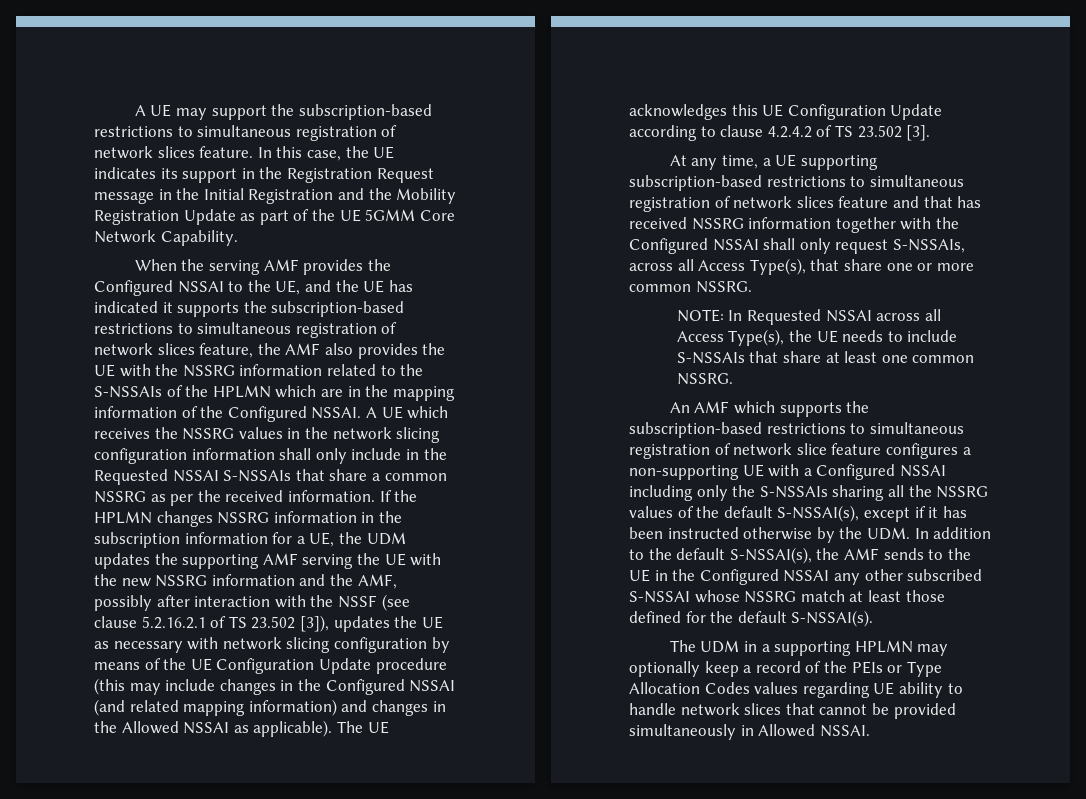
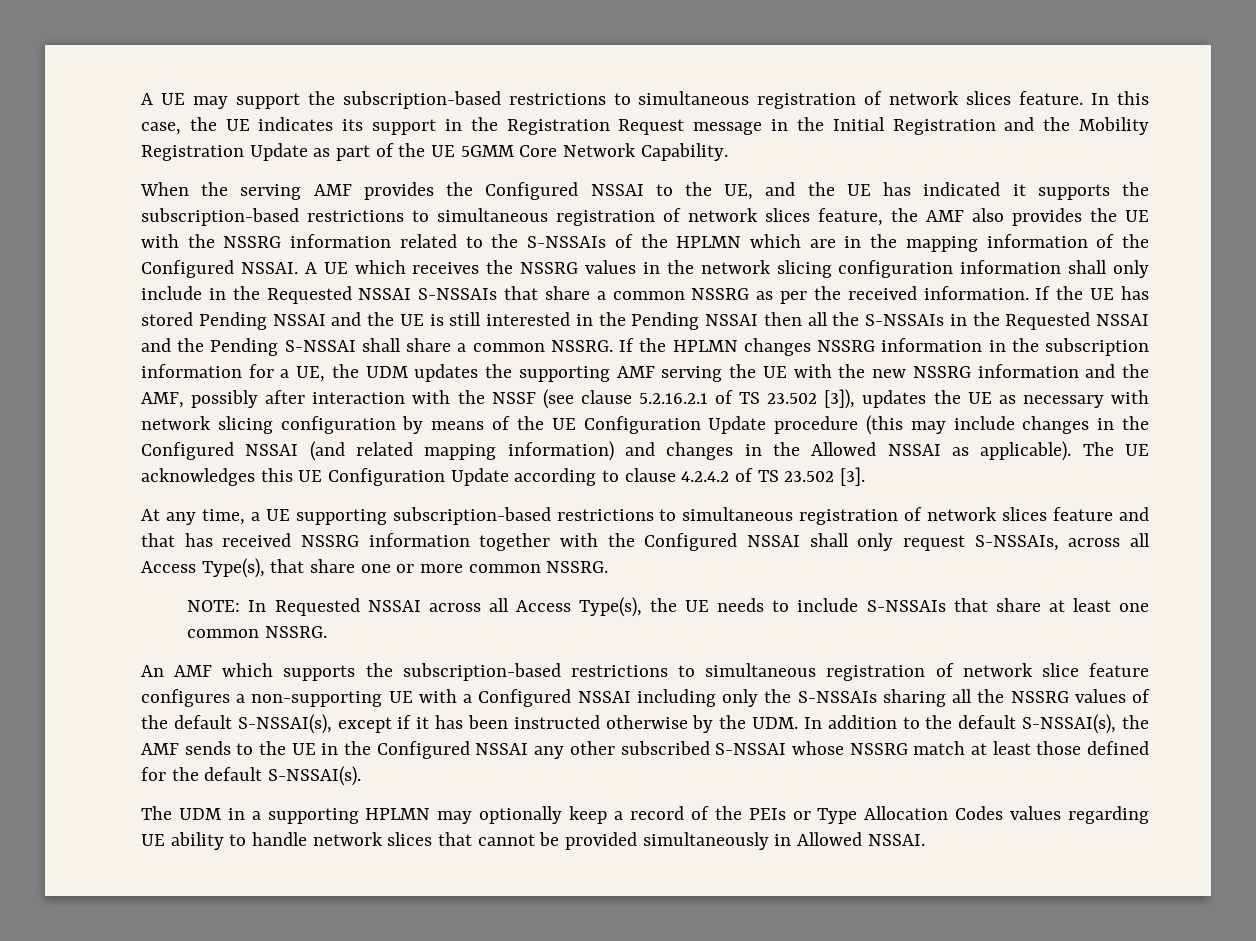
(418, 496) none -> [1090,286,1150,300] [141,312,1149,330] [141,338,667,356] UE has stored Pending NSSAI and the UE is still interested in the Pending NSSAI then all the S-NSSAIs in the Requested NSSAI and the Pending S-NSSAI shall share a common NSSRG. If the

